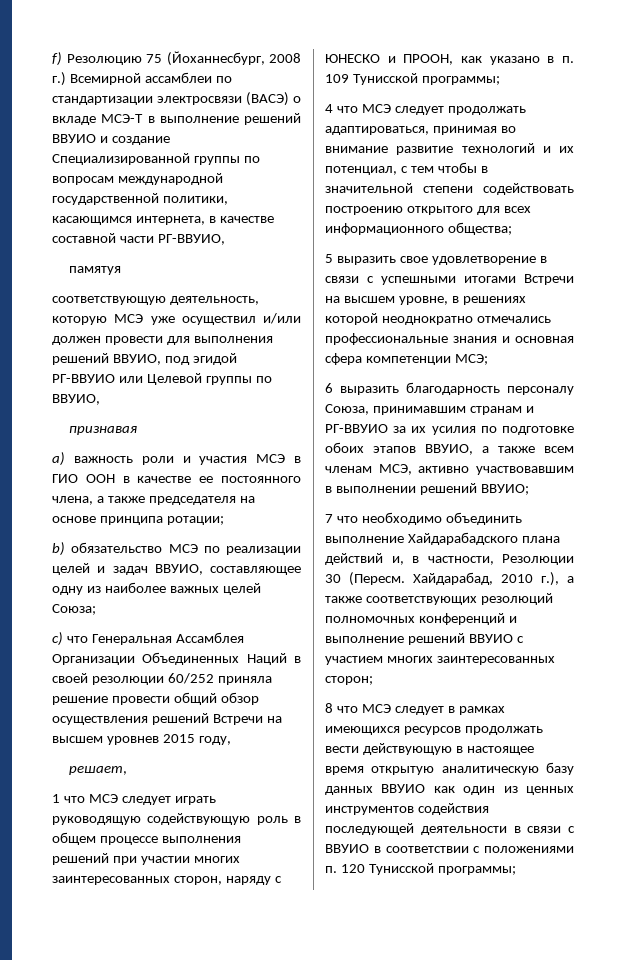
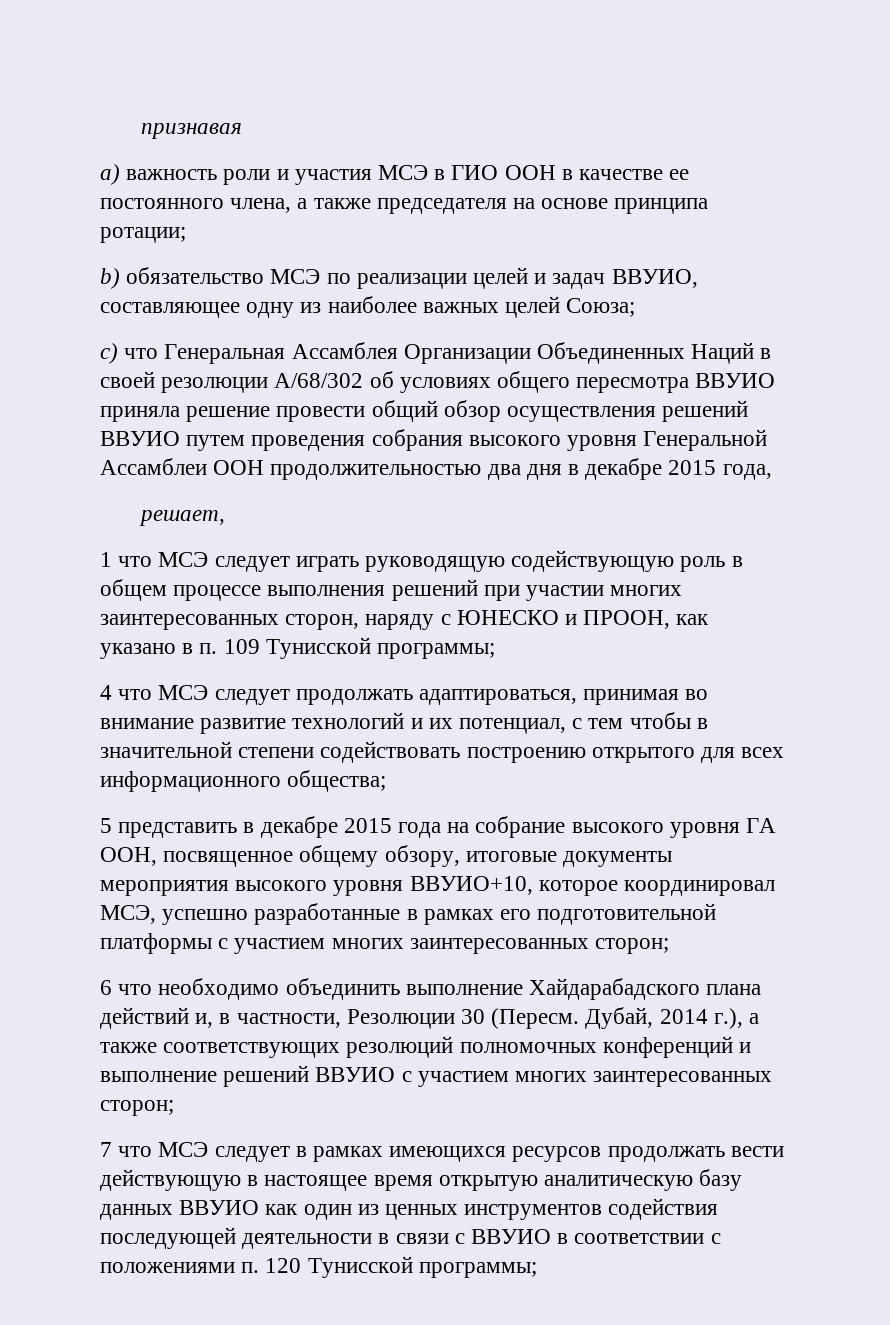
[52,51,301,66] [52,72,232,86] [52,92,301,106] [52,113,301,125] [52,134,170,145] [52,153,260,165] [52,173,223,185] [52,193,228,205] [52,216,274,225] [52,233,225,245] [69,266,122,275] [52,296,259,305] [52,313,301,325] [52,336,273,345] [52,353,237,365] [52,373,272,385] [52,394,100,405] f) Резолюцию 75 (Йоханнесбург, 2008 г.) Всемирной ассамблеи по стандартизации электросвязи (ВАСЭ) о вкладе МСЭ-T в выполнение решений ВВУИО и создание Специализированной группы по вопросам международной государственной политики, касающимся интернета, в качестве составной части РГ-ВВУИО, // памятуя // соответствующую деятельность, которую МСЭ уже осуществил и/или должен провести для выполнения решений ВВУИО, под эгидой РГ-ВВУИО или Целевой группы по ВВУИО, // -> (140, 131) none
[167,673,214,684] 60/252 -> [274,371,776,393] A/68/302 об условиях общего пересмотра ВВУИО
[212,714,282,725] [52,734,231,745] Встречи на высшем уровнев 2015 году, -> [100,429,768,451] [100,458,772,480] ВВУИО путем проведения собрания высокого уровня Генеральной Ассамблеи ООН продолжительностью два дня в декабре 2015 года,
[336,256,547,265] [325,274,574,285] [325,296,526,305] [325,313,551,325] [325,333,574,345] [325,353,488,365] [325,382,574,395] [325,404,534,415] [325,424,574,435] [325,442,574,455] [325,464,574,475] [325,483,529,495] [325,514,333,523] выразить свое удовлетворение в связи с успешными итогами Встречи на высшем уровне, в решениях которой неоднократно отмечались профессиональные знания и основная сфера компетенции МСЭ; // 6 выразить благодарность персоналу Союза, принимавшим странам и РГ-ВВУИО за их усилия по подготовке обоих этапов ВВУИО, а также всем членам МСЭ, активно участвовавшим в выполнении решений ВВУИО; // 7 -> [118,816,777,838] [100,845,673,867] [100,876,776,896] [100,903,717,925] [100,933,670,954] [100,980,112,995] представить в декабре 2015 года на собрание высокого уровня ГА ООН, посвященное общему обзору, итоговые документы мероприятия высокого уровня ВВУИО+10, которое координировал МСЭ, успешно разработанные в рамках его подготовительной платформы с участием многих заинтересованных сторон; // 6
[413,572,533,585] Хайдарабад, 2010 -> [585,1007,708,1029] Дубай, 2014
[325,703,333,713] 8 -> [100,1142,112,1157] 7

